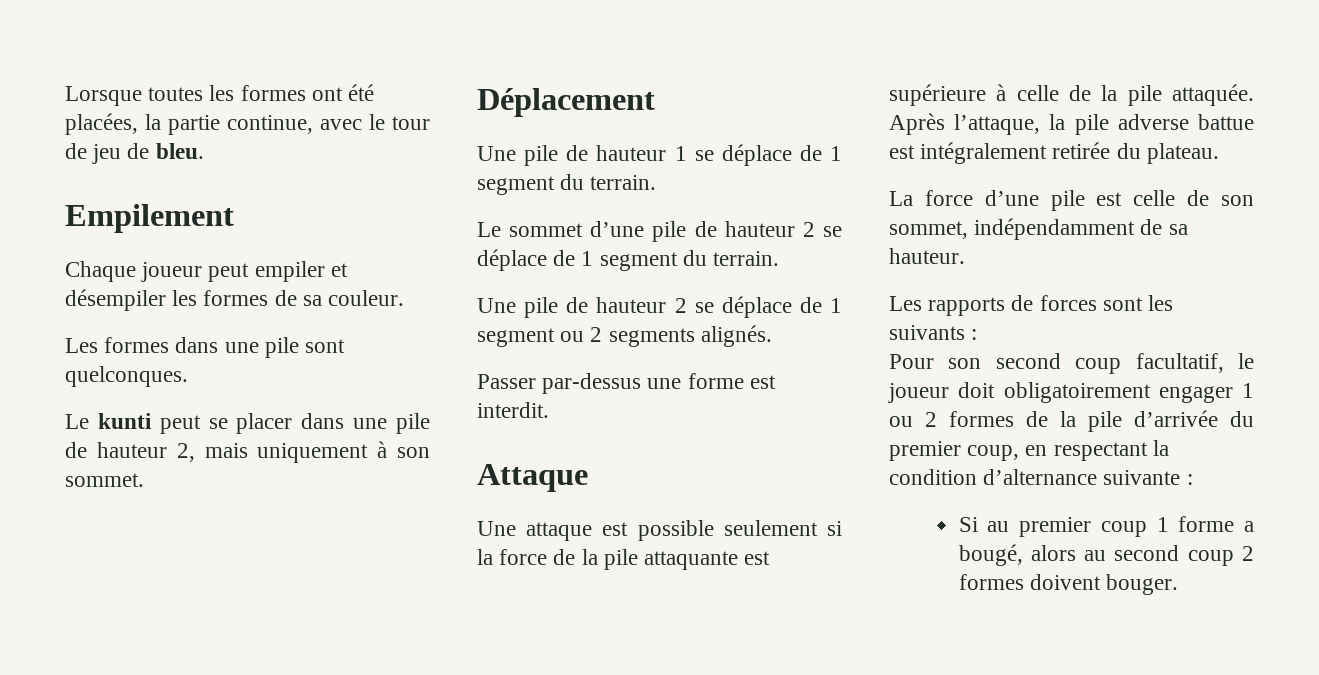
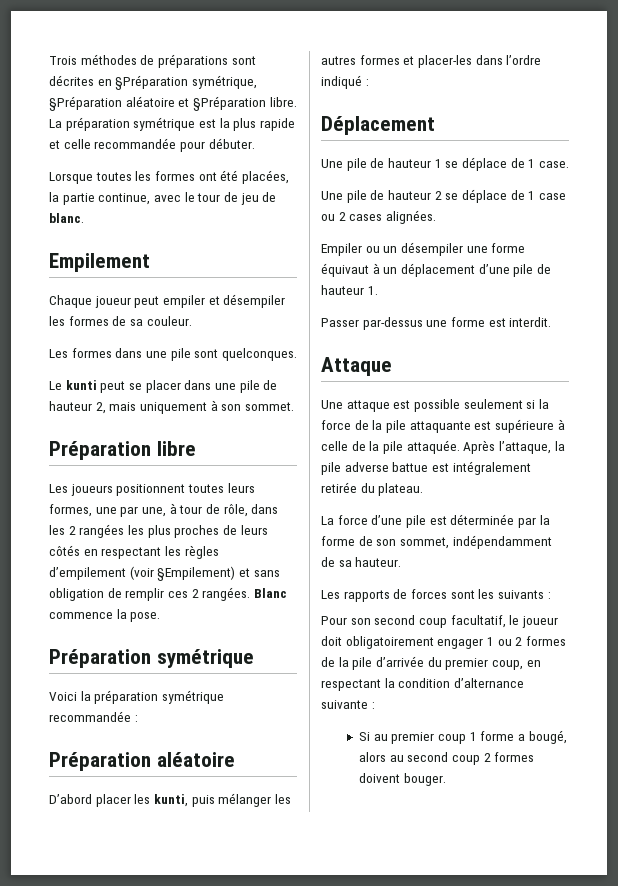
(65, 96) none -> [49,54,256,68] [49,75,257,90] [49,96,297,111] [49,117,295,131] [49,138,255,152] Trois méthodes de préparations sont décrites en §Préparation symétrique, §Préparation aléatoire et §Préparation libre. La préparation symétrique est la plus rapide et celle recommandée pour débuter. //
[155,143,204,159] bleu. -> [49,213,84,223] blanc.
(144, 480) none -> [49,441,196,460] [49,483,255,496] [49,503,279,517] [49,524,268,538] [49,545,219,559] [49,566,280,581] [49,587,287,601] [49,609,161,622] [49,649,254,668] [49,690,224,704] [49,711,138,722] [49,752,235,771] [49,793,291,807] [321,55,542,68] [321,75,369,89] // Préparation libre // Les joueurs positionnent toutes leurs formes, une par une, à tour de rôle, dans les 2 rangées les plus proches de leurs côtés en respectant les règles d’empilement (voir §Empilement) et sans obligation de remplir ces 2 rangées. Blanc commence la pose. // Préparation symétrique // Voici la préparation symétrique recommandée : // Préparation aléatoire // D’abord placer les kunti, puis mélanger les autres formes et placer-les dans l’ordre indiqué :
[477,174,657,195] [477,221,842,242] [477,249,780,271] segment du terrain. // Le sommet d’une pile de hauteur 2 se déplace de 1 segment du terrain. -> [538,161,569,168] case.
[477,325,772,347] segment ou 2 segments alignés. -> [538,193,566,200] [321,210,436,224] [321,242,526,256] [321,263,551,277] [321,285,378,295] case ou 2 cases alignées. // Empiler ou un désempiler une forme équivaut à un déplacement d’une pile de hauteur 1.
[1133,190,1176,206] celle -> [450,514,550,528] [321,536,355,546] déterminée par la forme

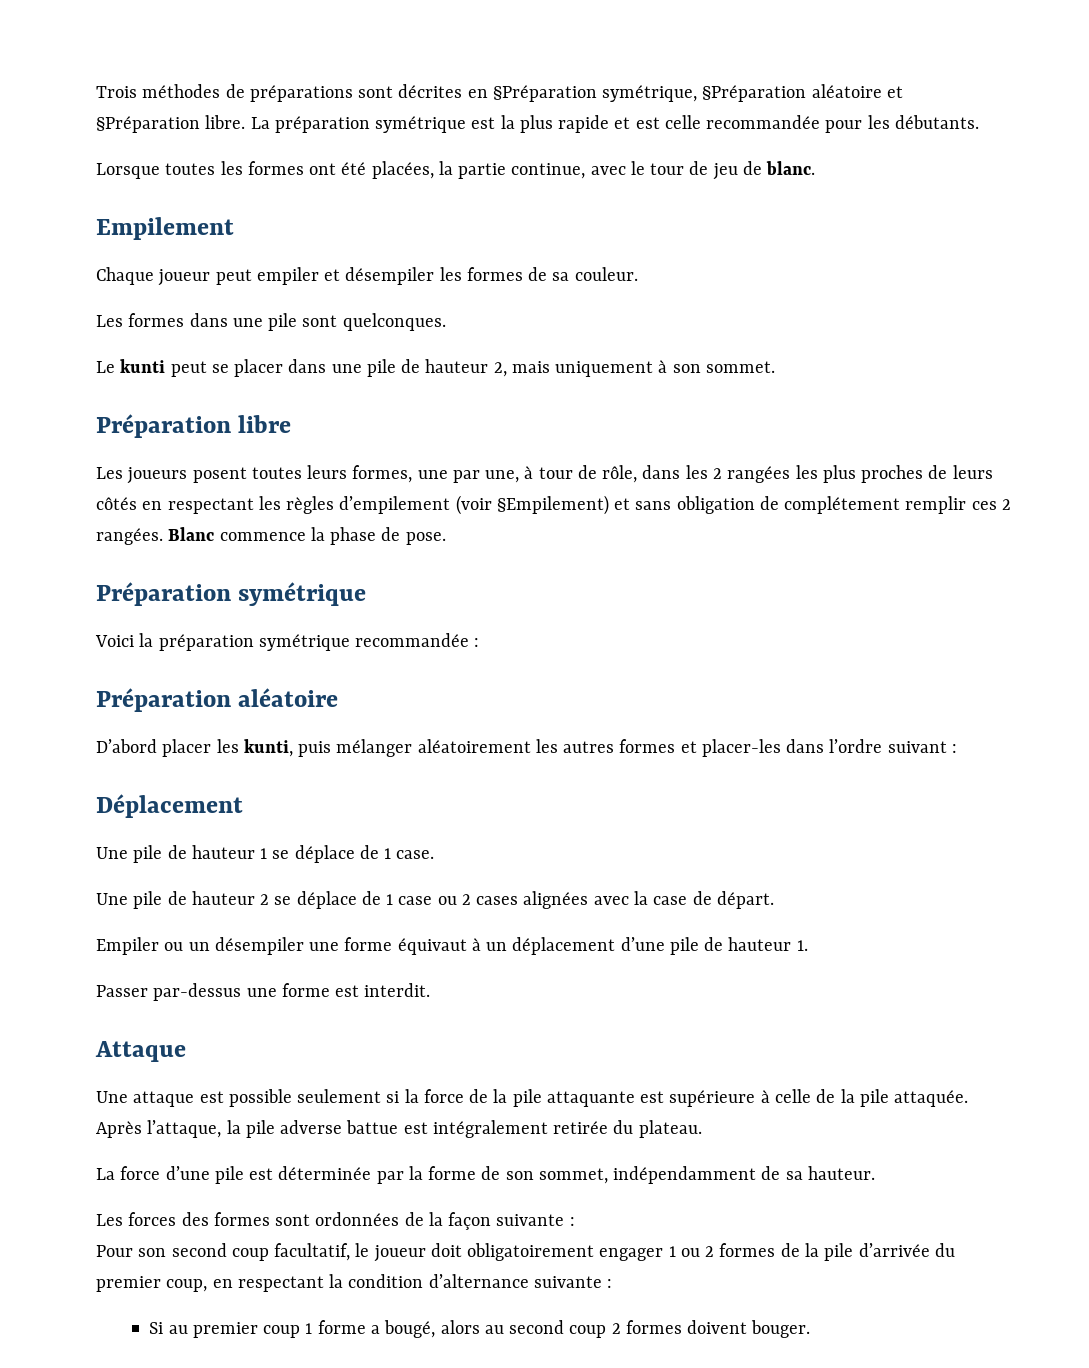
(60, 144) none -> [635,117,660,129] est
[208,138,255,149] débuter. -> [867,115,979,129] les débutants.
[116,484,186,496] positionnent -> [192,467,247,483] posent
(122, 593) none -> [784,496,901,514] complétement
(127, 614) none -> [330,527,401,545] phase de
(272, 800) none -> [417,739,531,753] aléatoirement
[321,75,362,89] indiqué -> [887,741,947,753] suivant
[385,210,436,224] alignées. -> [523,891,774,909] alignées avec la case de départ.
[343,589,544,602] rapports de forces sont les suivants -> [128,1212,565,1230] forces des formes sont ordonnées de la façon suivante

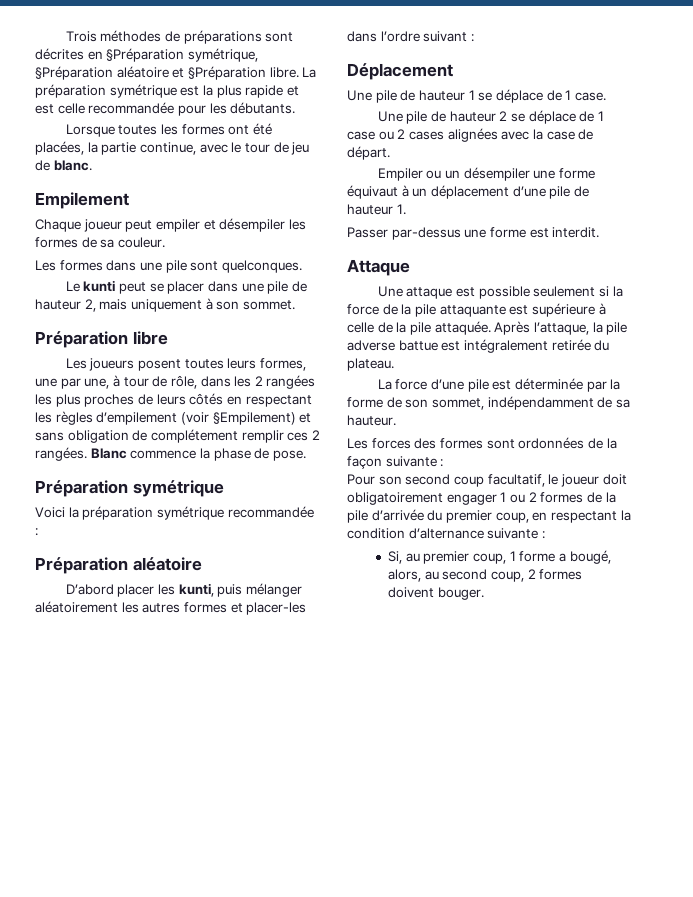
[149,1322,164,1334] Si -> [388,551,403,564] Si,
[263,1325,301,1338] coup -> [473,553,507,564] coup,
[440,1320,480,1334] alors -> [388,569,422,582] alors,
[569,1325,607,1338] coup -> [491,571,525,582] coup,

